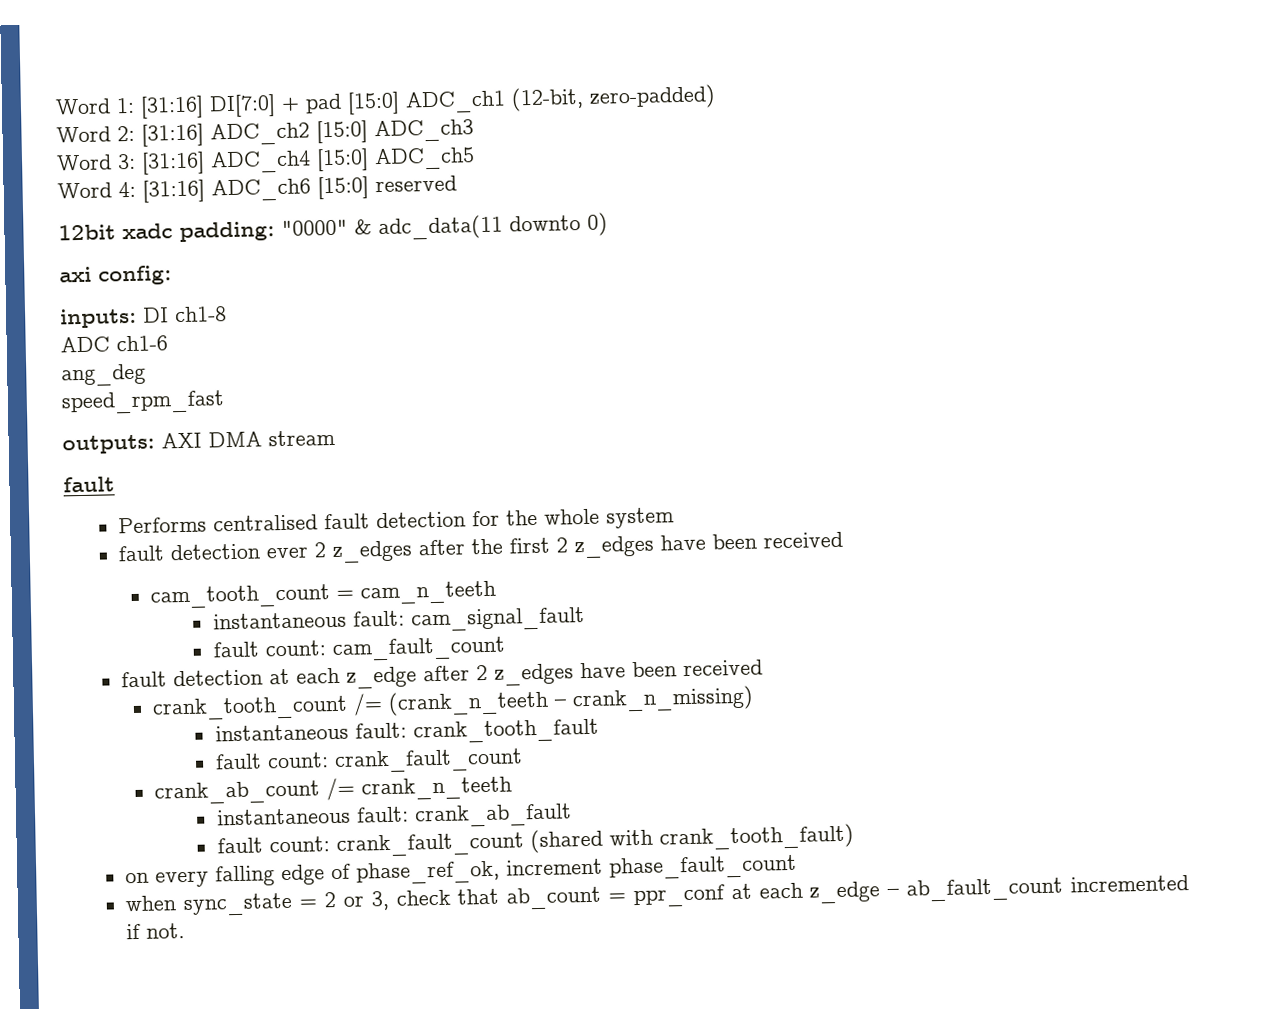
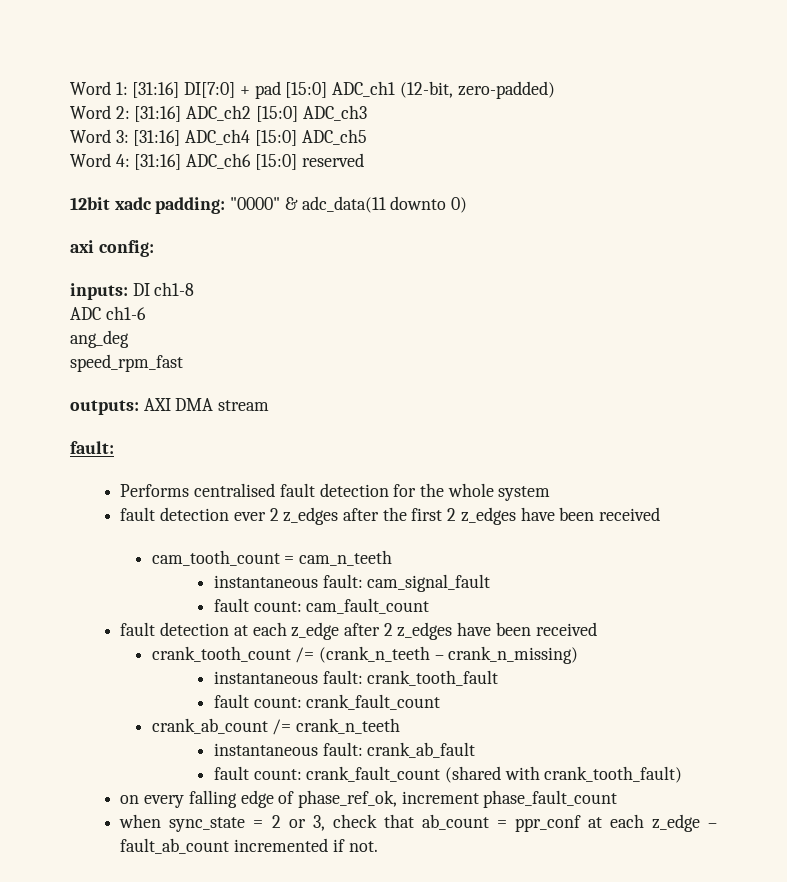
[63,476,115,493] fault -> [70,441,114,454] fault:
[906,877,1064,902] ab_fault_count -> [120,838,230,854] fault_ab_count

